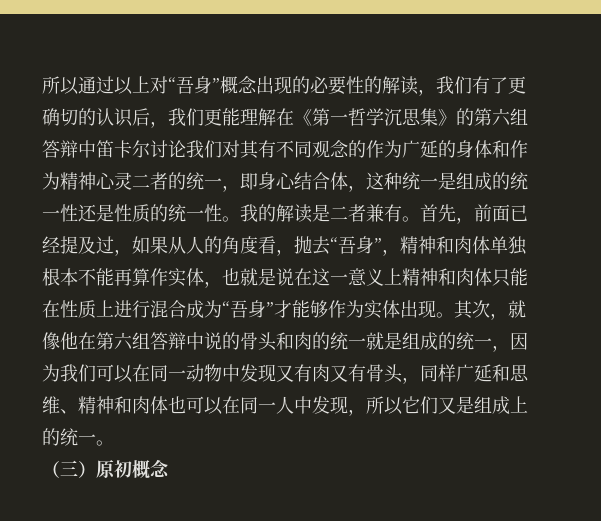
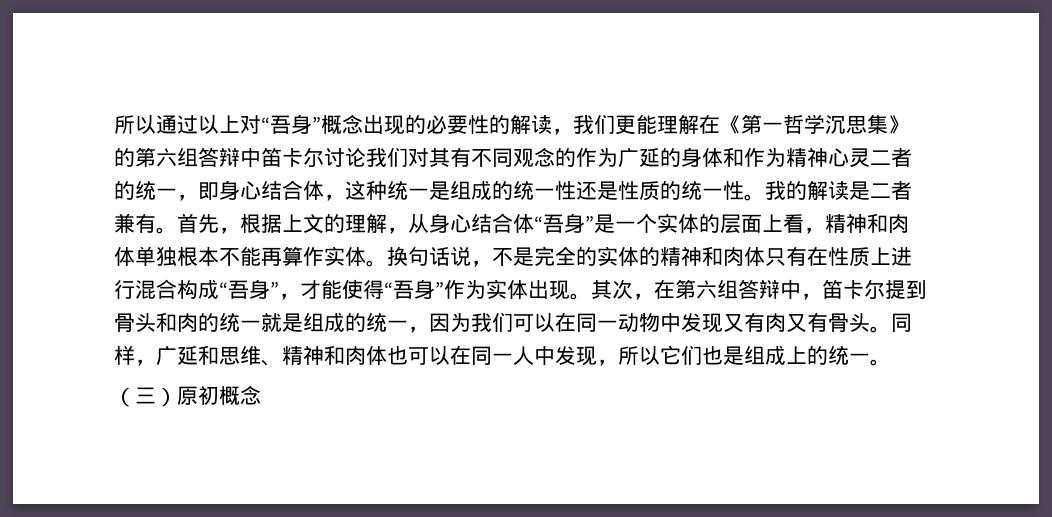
[472,76,526,94] [42,108,204,128] 有了更确切的认识后，我们 -> (615, 124) none
[474,204,528,222] [42,236,382,256] 前面已经提及过，如果从人的角度看，抛去“吾身” -> [240,213,804,234] 根据上文的理解，从身心结合体“吾身”是一个实体的层面上看
[204,268,402,288] ，也就是说在这一意义上 -> [366,246,660,267] 。换句话说，不是完全的实体的
[510,268,528,286] 能 -> [786,246,807,266] 有
[186,300,328,318] 成为“吾身”才能够 -> [177,279,444,300] 构成“吾身”，才能使得“吾身”
[508,300,526,318] [42,332,78,350] 就像他 -> (654, 296) none
[204,332,240,350] 说的 -> [801,279,927,300] ，笛卡尔提到
[402,364,456,384] ，同样 -> [870,313,912,333] [114,346,156,366] 。同样，
[438,397,456,414] 又 -> [702,346,723,365] 也

